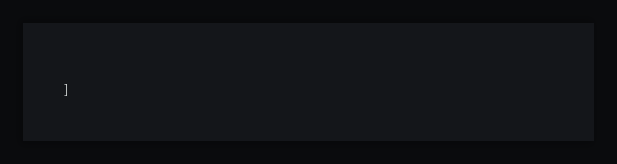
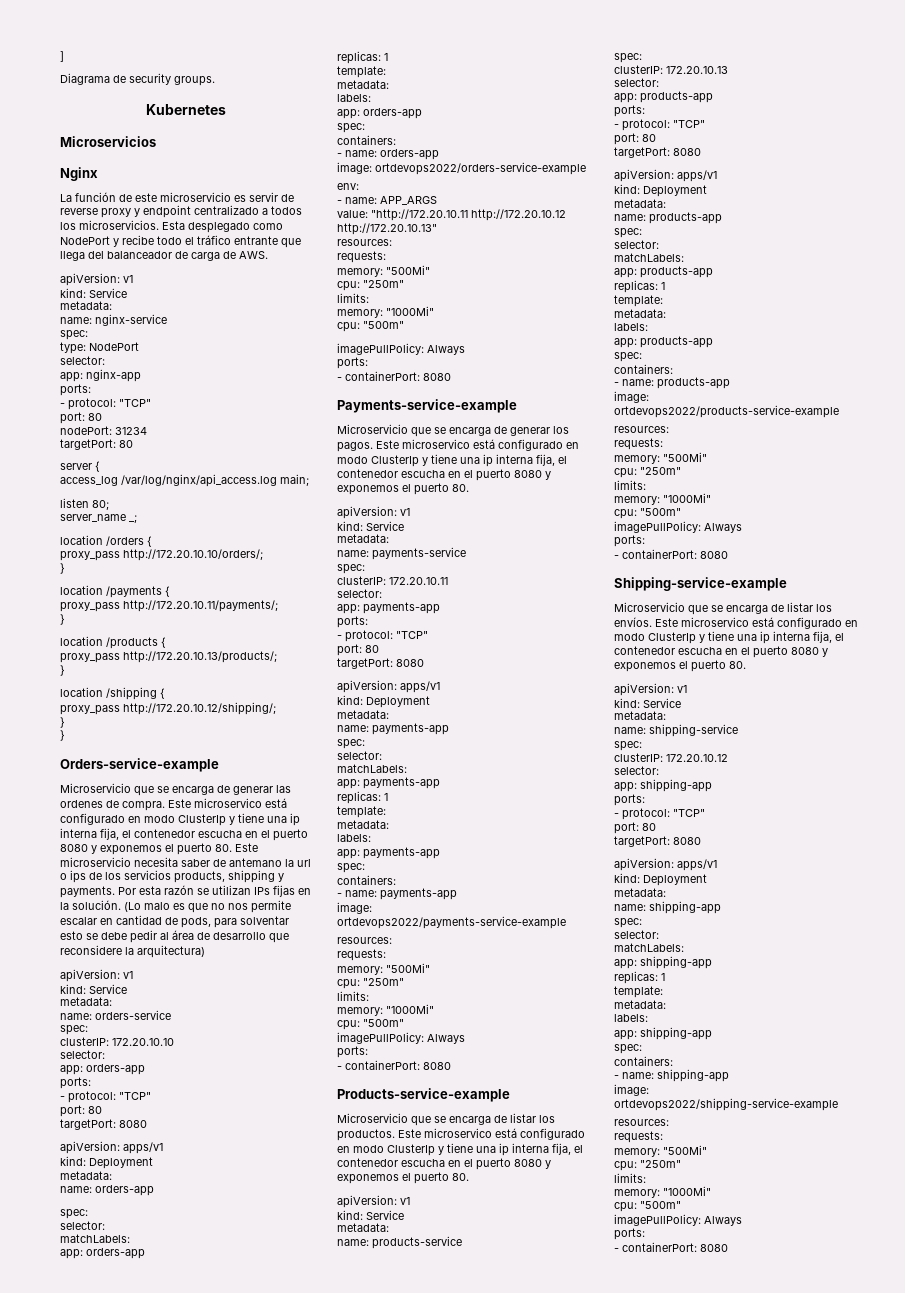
(68, 90) none -> [60,73,215,86] [146,104,226,115] [60,136,156,147] [60,167,98,181] [60,192,294,202] [60,205,302,218] [60,220,283,233] [60,235,301,248] [60,251,268,261] [60,273,133,286] [60,288,127,298] [60,301,112,310] [60,314,167,326] [60,330,88,340] [60,342,139,354] [60,356,105,365] [60,369,141,382] [60,384,91,396] [60,398,151,410] [60,412,102,424] [60,426,147,435] [60,439,133,450] [60,461,100,472] [60,474,309,487] [60,498,109,510] [60,514,137,523] [60,535,152,547] [60,549,263,561] [60,563,65,574] [60,585,170,598] [60,600,278,612] [60,614,65,625] [60,636,166,649] [60,651,277,663] [60,665,65,676] [60,687,165,700] [60,702,276,715] [60,717,65,728] [60,730,65,741] [60,758,219,772] [60,783,291,796] [60,798,287,811] [60,813,300,826] [60,828,308,841] [60,843,258,855] [60,857,311,867] [60,870,284,883] [60,885,311,898] [60,900,291,913] [60,915,289,928] [60,930,289,943] [60,945,205,958] [60,969,133,982] [60,984,127,994] [60,997,112,1006] [60,1010,171,1020] [60,1025,88,1035] [60,1037,174,1046] [60,1050,105,1059] [60,1064,145,1075] [60,1077,91,1089] [60,1091,151,1103] [60,1105,102,1117] [60,1119,147,1130] [60,1141,163,1154] [60,1156,153,1169] [60,1171,112,1180] [60,1185,154,1196] [60,1209,88,1219] [60,1221,105,1230] [60,1234,130,1243] [60,1248,145,1259] [337,51,388,64] [337,66,386,78] [337,80,389,89] [337,94,371,102] [337,108,422,119] [337,123,365,133] [337,135,396,145] [337,149,439,160] [337,162,586,175] [337,183,359,190] [337,196,437,205] [337,209,566,221] [337,223,437,235] [337,239,392,246] [337,251,386,263] [337,265,430,277] [337,280,404,291] [337,293,369,303] [337,306,434,318] [337,321,404,332] [337,343,465,355] [337,357,368,369] [337,371,451,381] [337,399,517,413] [337,424,569,437] [337,439,579,452] [337,454,567,467] [337,469,551,481] [337,483,469,495] [337,506,410,519] [337,521,404,531] [337,534,389,543] [337,547,466,560] [337,564,365,574] [337,576,448,585] [337,589,382,598] [337,602,440,614] [337,616,368,628] [337,630,428,642] [337,644,379,656] [337,658,424,669] [337,680,440,693] [337,695,430,708] [337,710,389,719] [337,723,449,735] [337,739,365,749] [337,751,382,760] [337,764,407,773] [337,777,440,789] [337,791,388,804] [337,806,386,818] [337,820,389,829] [337,834,371,842] [337,847,440,859] [337,863,365,873] [337,875,396,885] [337,888,457,900] [337,902,372,914] [337,916,566,929] [337,937,392,944] [337,949,386,961] [337,963,430,975] [337,978,404,989] [337,991,369,1001] [337,1004,434,1016] [337,1019,404,1030] [337,1032,465,1044] [337,1046,368,1058] [337,1060,451,1070] [337,1088,510,1102] [337,1113,555,1126] [337,1128,585,1141] [337,1143,583,1156] [337,1158,551,1170] [337,1172,469,1184] [337,1195,410,1208] [337,1210,404,1220] [337,1223,389,1232] [337,1236,462,1249] [614,53,642,63] [614,65,728,74] [614,78,659,87] [614,91,713,103] [614,105,645,117] [614,119,705,131] [614,133,656,145] [614,147,701,158] [614,169,717,182] [614,184,707,197] [614,199,666,208] [614,212,722,224] [614,228,642,238] [614,240,659,249] [614,253,684,262] [614,266,713,278] [614,280,665,293] [614,295,663,307] [614,309,666,318] [614,323,648,331] [614,336,713,348] [614,352,642,362] [614,364,673,374] [614,377,730,389] [614,391,649,403] [614,405,839,418] [614,426,669,433] [614,438,663,450] [614,452,707,464] [614,467,681,478] [614,480,646,490] [614,493,711,505] [614,508,681,519] [614,521,742,533] [614,535,645,547] [614,549,728,559] [614,577,787,591] [614,602,832,615] [614,617,858,629] [614,631,844,644] [614,646,828,658] [614,660,746,672] [614,683,687,696] [614,698,681,708] [614,711,666,720] [614,724,738,737] [614,741,642,751] [614,753,728,762] [614,766,659,775] [614,779,712,792] [614,794,645,806] [614,808,705,820] [614,822,656,834] [614,836,701,847] [614,858,717,871] [614,873,707,886] [614,888,666,897] [614,901,721,914] [614,918,642,928] [614,930,659,939] [614,943,684,952] [614,956,712,969] [614,971,665,984] [614,986,663,998] [614,1000,666,1009] [614,1014,648,1022] [614,1027,712,1040] [614,1044,642,1054] [614,1056,673,1066] [614,1069,729,1082] [614,1084,649,1096] [614,1098,838,1111] [614,1119,669,1126] [614,1131,663,1143] [614,1145,707,1157] [614,1160,681,1171] [614,1173,646,1183] [614,1186,711,1198] [614,1201,681,1212] [614,1214,742,1226] [614,1228,645,1240] [614,1242,728,1252] // Diagrama de security groups. // Kubernetes // Microservicios // Nginx // La función de este microservicio es servir de reverse proxy y endpoint centralizado a todos los microservicios. Esta desplegado como NodePort y recibe todo el tráfico entrante que llega del balanceador de carga de AWS. // apiVersion: v1 // kind: Service // metadata: // name: nginx-service // spec: // type: NodePort // selector: // app: nginx-app // ports: // - protocol: "TCP" // port: 80 // nodePort: 31234 // targetPort: 80 // server { // access_log /var/log/nginx/api_access.log main; // listen 80; // server_name _; // location /orders { // proxy_pass http://172.20.10.10/orders/; // } // location /payments { // proxy_pass http://172.20.10.11/payments/; // } // location /products { // proxy_pass http://172.20.10.13/products/; // } // location /shipping { // proxy_pass http://172.20.10.12/shipping/; // } // } // Orders-service-example // Microservicio que se encarga de generar las ordenes de compra. Este microservico está configurado en modo ClusterIp y tiene una ip interna fija, el contenedor escucha en el puerto 8080 y exponemos el puerto 80. Este microservicio necesita saber de antemano la url o ips de los servicios products, shipping y payments. Por esta razón se utilizan IPs fijas en la solución. (Lo malo es que no nos permite escalar en cantidad de pods, para solventar esto se debe pedir al área de desarrollo que reconsidere la arquitectura) // apiVersion: v1 // kind: Service // metadata: // name: orders-service // spec: // clusterIP: 172.20.10.10 // selector: // app: orders-app // ports: // - protocol: "TCP" // port: 80 // targetPort: 8080 // apiVersion: apps/v1 // kind: Deployment // metadata: // name: orders-app // spec: // selector: // matchLabels: // app: orders-app // replicas: 1 // template: // metadata: // labels: // app: orders-app // spec: // containers: // - name: orders-app // image: ortdevops2022/orders-service-example // env: // - name: APP_ARGS // value: "http://172.20.10.11 http://172.20.10.12 http://172.20.10.13" // resources: // requests: // memory: "500Mi" // cpu: "250m" // limits: // memory: "1000Mi" // cpu: "500m" // imagePullPolicy: Always // ports: // - containerPort: 8080 // Payments-service-example // Microservicio que se encarga de generar los pagos. Este microservico está configurado en modo ClusterIp y tiene una ip interna fija, el contenedor escucha en el puerto 8080 y exponemos el puerto 80. // apiVersion: v1 // kind: Service // metadata: // name: payments-service // spec: // clusterIP: 172.20.10.11 // selector: // app: payments-app // ports: // - protocol: "TCP" // port: 80 // targetPort: 8080 // apiVersion: apps/v1 // kind: Deployment // metadata: // name: payments-app // spec: // selector: // matchLabels: // app: payments-app // replicas: 1 // template: // metadata: // labels: // app: payments-app // spec: // containers: // - name: payments-app // image: ortdevops2022/payments-service-example // resources: // requests: // memory: "500Mi" // cpu: "250m" // limits: // memory: "1000Mi" // cpu: "500m" // imagePullPolicy: Always // ports: // - containerPort: 8080 // Products-service-example // Microservicio que se encarga de listar los productos. Este microservico está configurado en modo ClusterIp y tiene una ip interna fija, el contenedor escucha en el puerto 8080 y exponemos el puerto 80. // apiVersion: v1 // kind: Service // metadata: // name: products-service // spec: // clusterIP: 172.20.10.13 // selector: // app: products-app // ports: // - protocol: "TCP" // port: 80 // targetPort: 8080 // apiVersion: apps/v1 // kind: Deployment // metadata: // name: products-app // spec: // selector: // matchLabels: // app: products-app // replicas: 1 // template: // metadata: // labels: // app: products-app // spec: // containers: // - name: products-app // image: ortdevops2022/products-service-example // resources: // requests: // memory: "500Mi" // cpu: "250m" // limits: // memory: "1000Mi" // cpu: "500m" // imagePullPolicy: Always // ports: // - containerPort: 8080 // Shipping-service-example // Microservicio que se encarga de listar los envíos. Este microservico está configurado en modo ClusterIp y tiene una ip interna fija, el contenedor escucha en el puerto 8080 y exponemos el puerto 80. // apiVersion: v1 // kind: Service // metadata: // name: shipping-service // spec: // clusterIP: 172.20.10.12 // selector: // app: shipping-app // ports: // - protocol: "TCP" // port: 80 // targetPort: 8080 // apiVersion: apps/v1 // kind: Deployment // metadata: // name: shipping-app // spec: // selector: // matchLabels: // app: shipping-app // replicas: 1 // template: // metadata: // labels: // app: shipping-app // spec: // containers: // - name: shipping-app // image: ortdevops2022/shipping-service-example // resources: // requests: // memory: "500Mi" // cpu: "250m" // limits: // memory: "1000Mi" // cpu: "500m" // imagePullPolicy: Always // ports: // - containerPort: 8080

